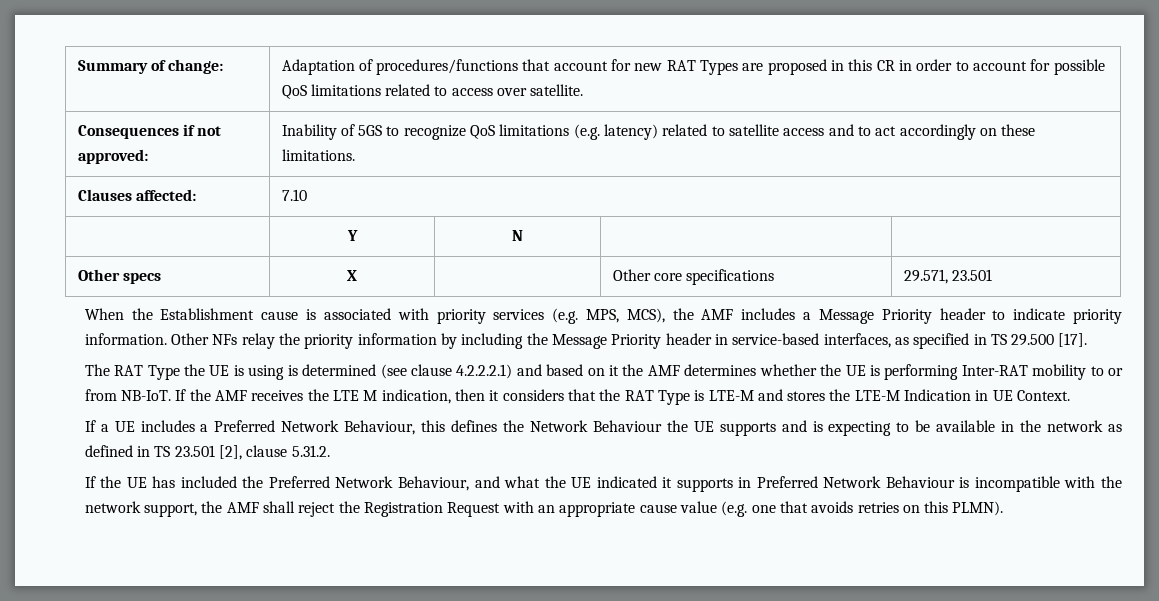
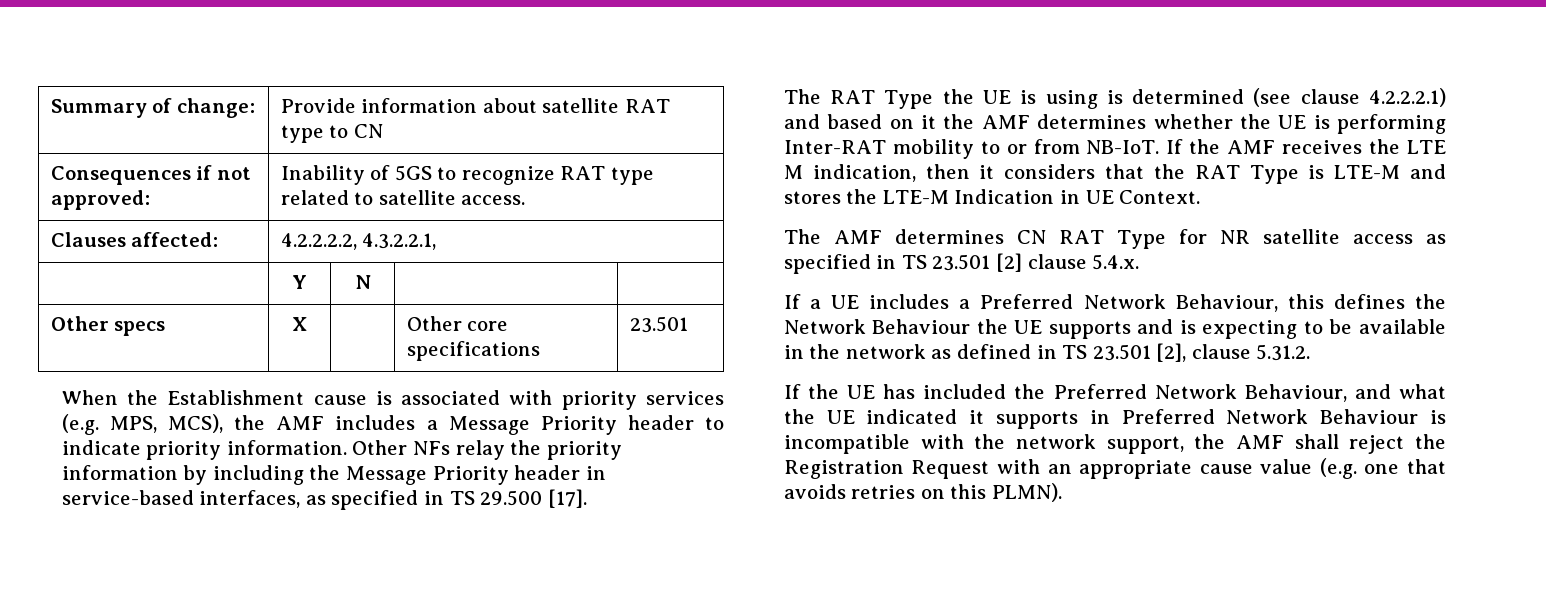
[281,59,1105,75] [281,84,584,99] Adaptation of procedures/functions that account for new RAT Types are proposed in this CR in order to account for possible QoS limitations related to access over satellite. -> [280,98,670,113] [280,124,383,143] Provide information about satellite RAT type to CN
[470,124,1036,140] [281,149,355,161] QoS limitations (e.g. latency) related to satellite access and to act accordingly on these limitations. -> [560,166,654,185] [280,190,526,205] RAT type related to satellite access.
[281,189,307,201] 7.10 -> [280,233,437,250] 4.2.2.2.2, 4.3.2.2.1,
[903,269,948,284] 29.571, -> (540, 351) none
(1071, 395) none -> [783,229,1446,249] [783,253,1140,274] // The AMF determines CN RAT Type for NR satellite access as specified in TS 23.501 [2] clause 5.4.x.

